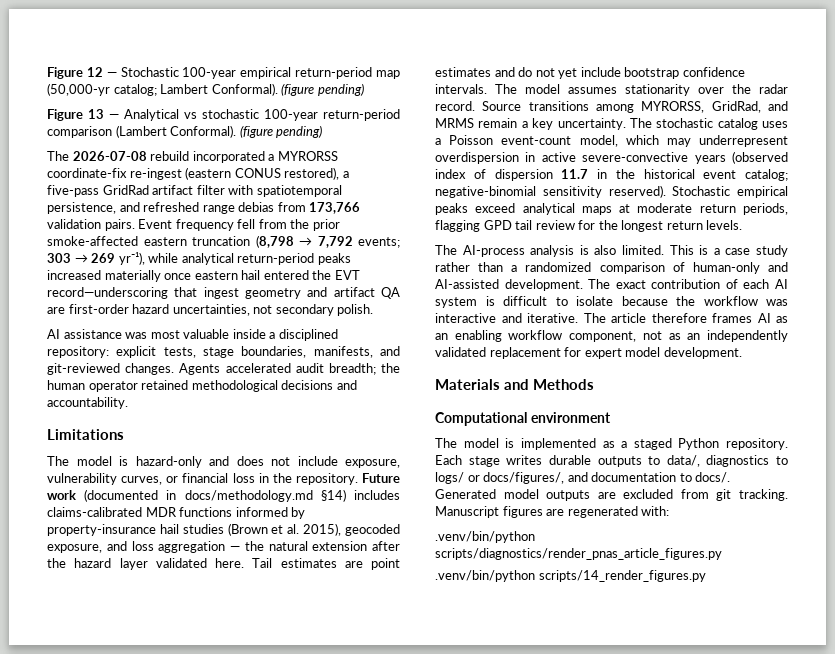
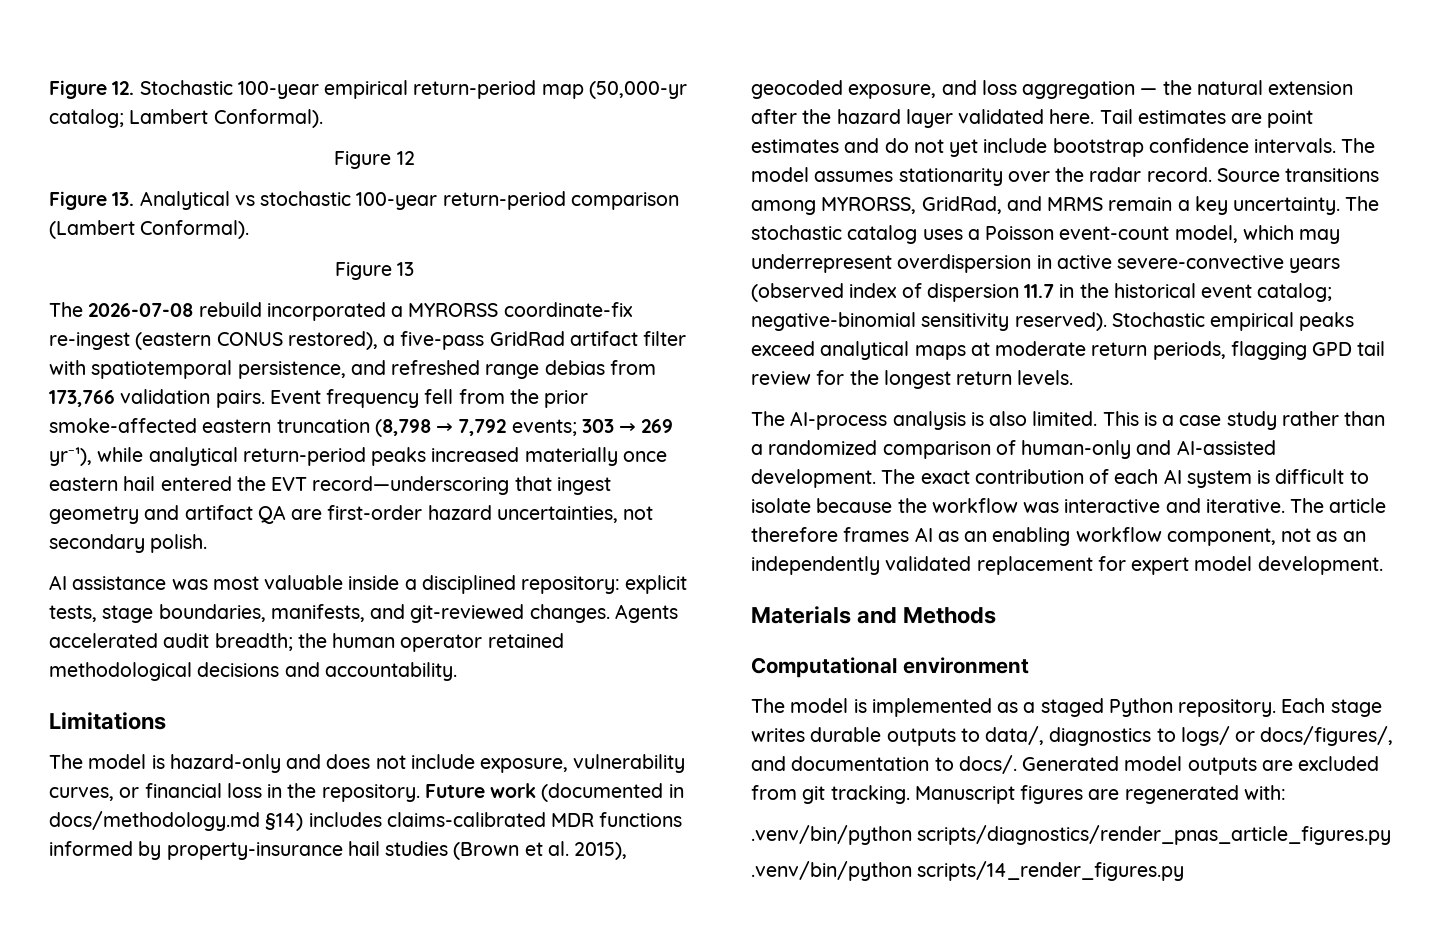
[47,67,117,79] Figure 12 — -> [49,80,135,99] Figure 12.
[281,83,364,96] [47,109,119,121] (figure pending) // Figure 13 — -> [334,151,415,169] [49,191,135,210] // Figure 12 // Figure 13.
[239,125,323,138] (figure pending) -> [334,262,415,280] // Figure 13

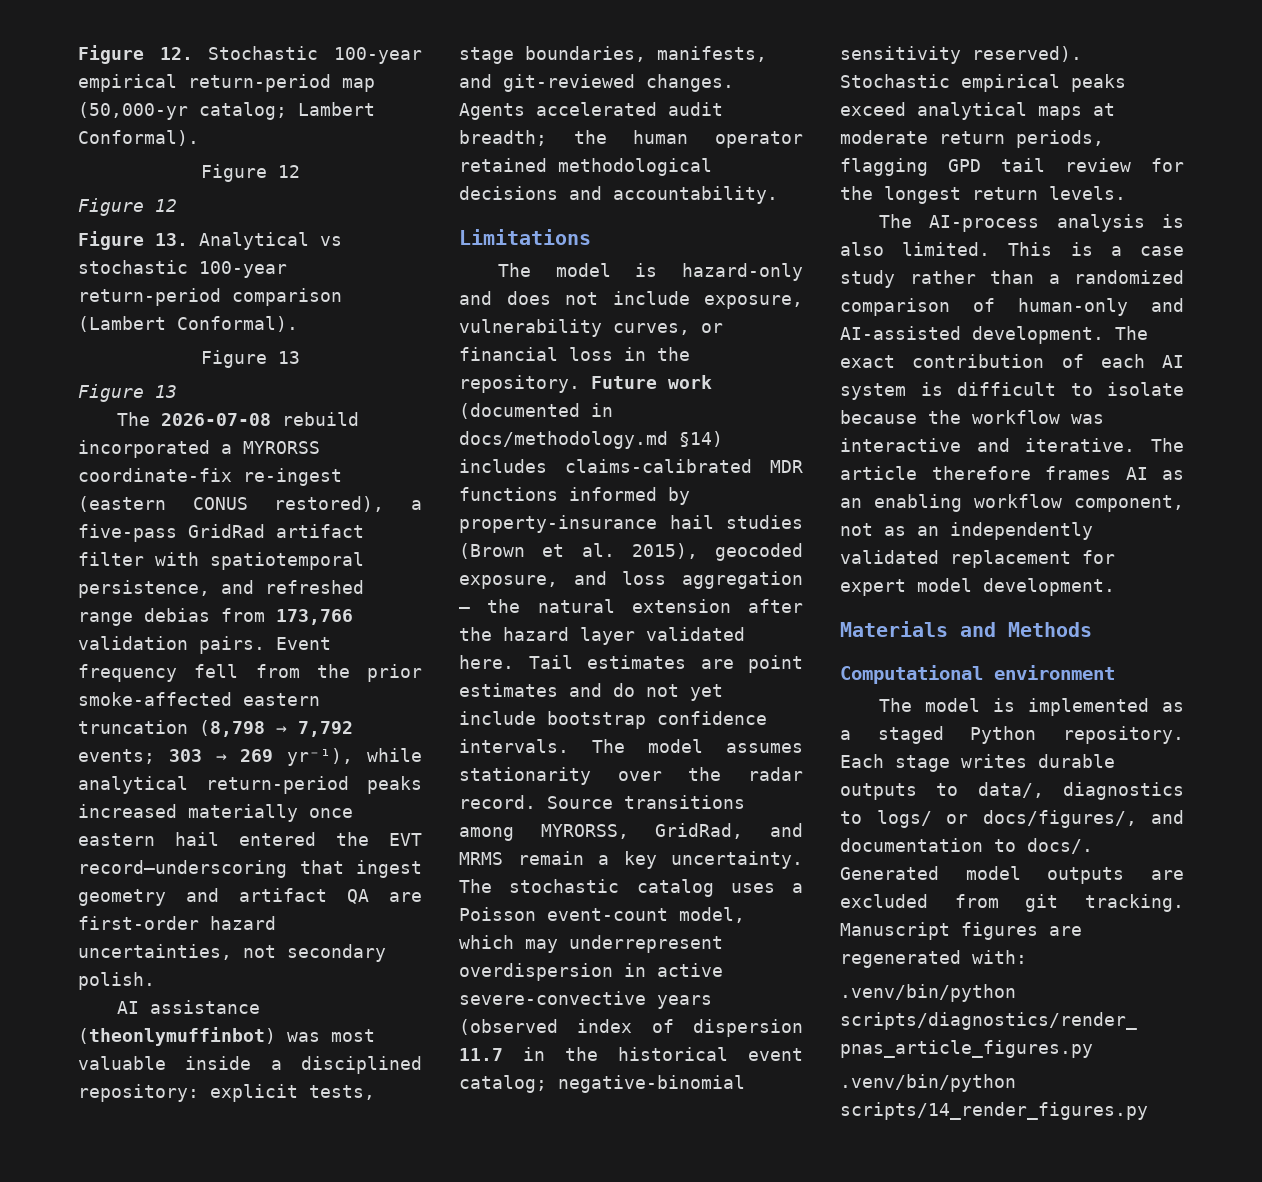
(415, 158) none -> [78,198,177,216] // Figure 12
(415, 269) none -> [78,384,177,402] // Figure 13
(167, 583) none -> [78,1027,276,1046] (theonlymuffinbot)

